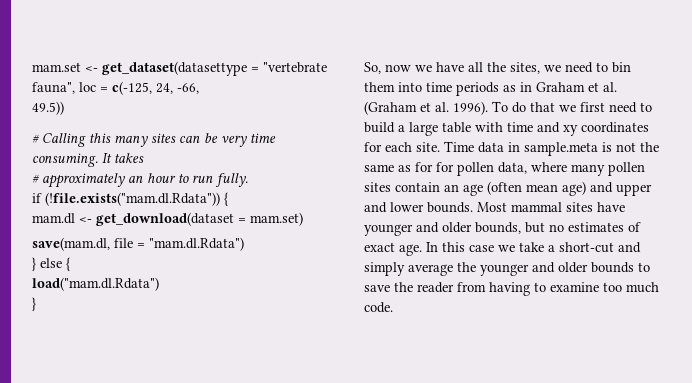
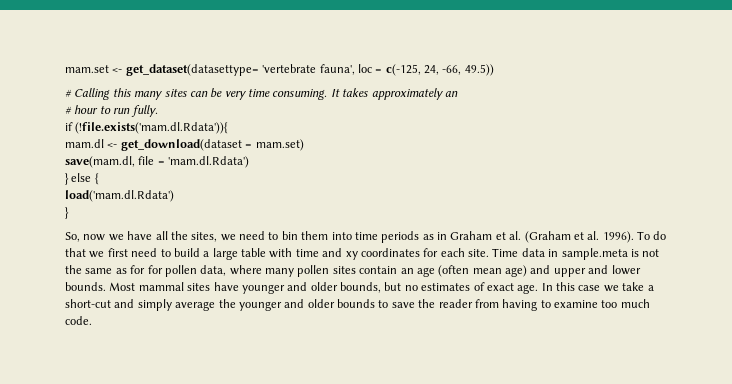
[102,61,327,76] [32,82,75,94] get_dataset(datasettype = "vertebrate fauna", -> [125,64,355,76] get_dataset(datasettype= 'vertebrate fauna',
(199, 88) // -> (462, 70) none
[32,173,143,188] // # approximately an -> [371,88,458,100] [65,106,72,114] approximately an // #
[45,192,228,206] (!file.exists("mam.dl.Rdata")) { -> [75,122,229,134] (!file.exists('mam.dl.Rdata')){
[149,237,244,251] "mam.dl.Rdata") -> [168,156,250,168] 'mam.dl.Rdata')
[32,277,159,291] load("mam.dl.Rdata") -> [65,190,174,202] load('mam.dl.Rdata')

